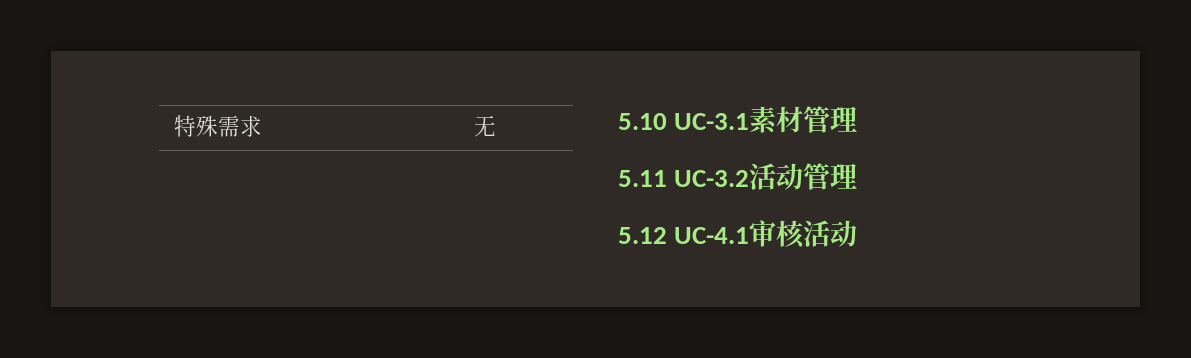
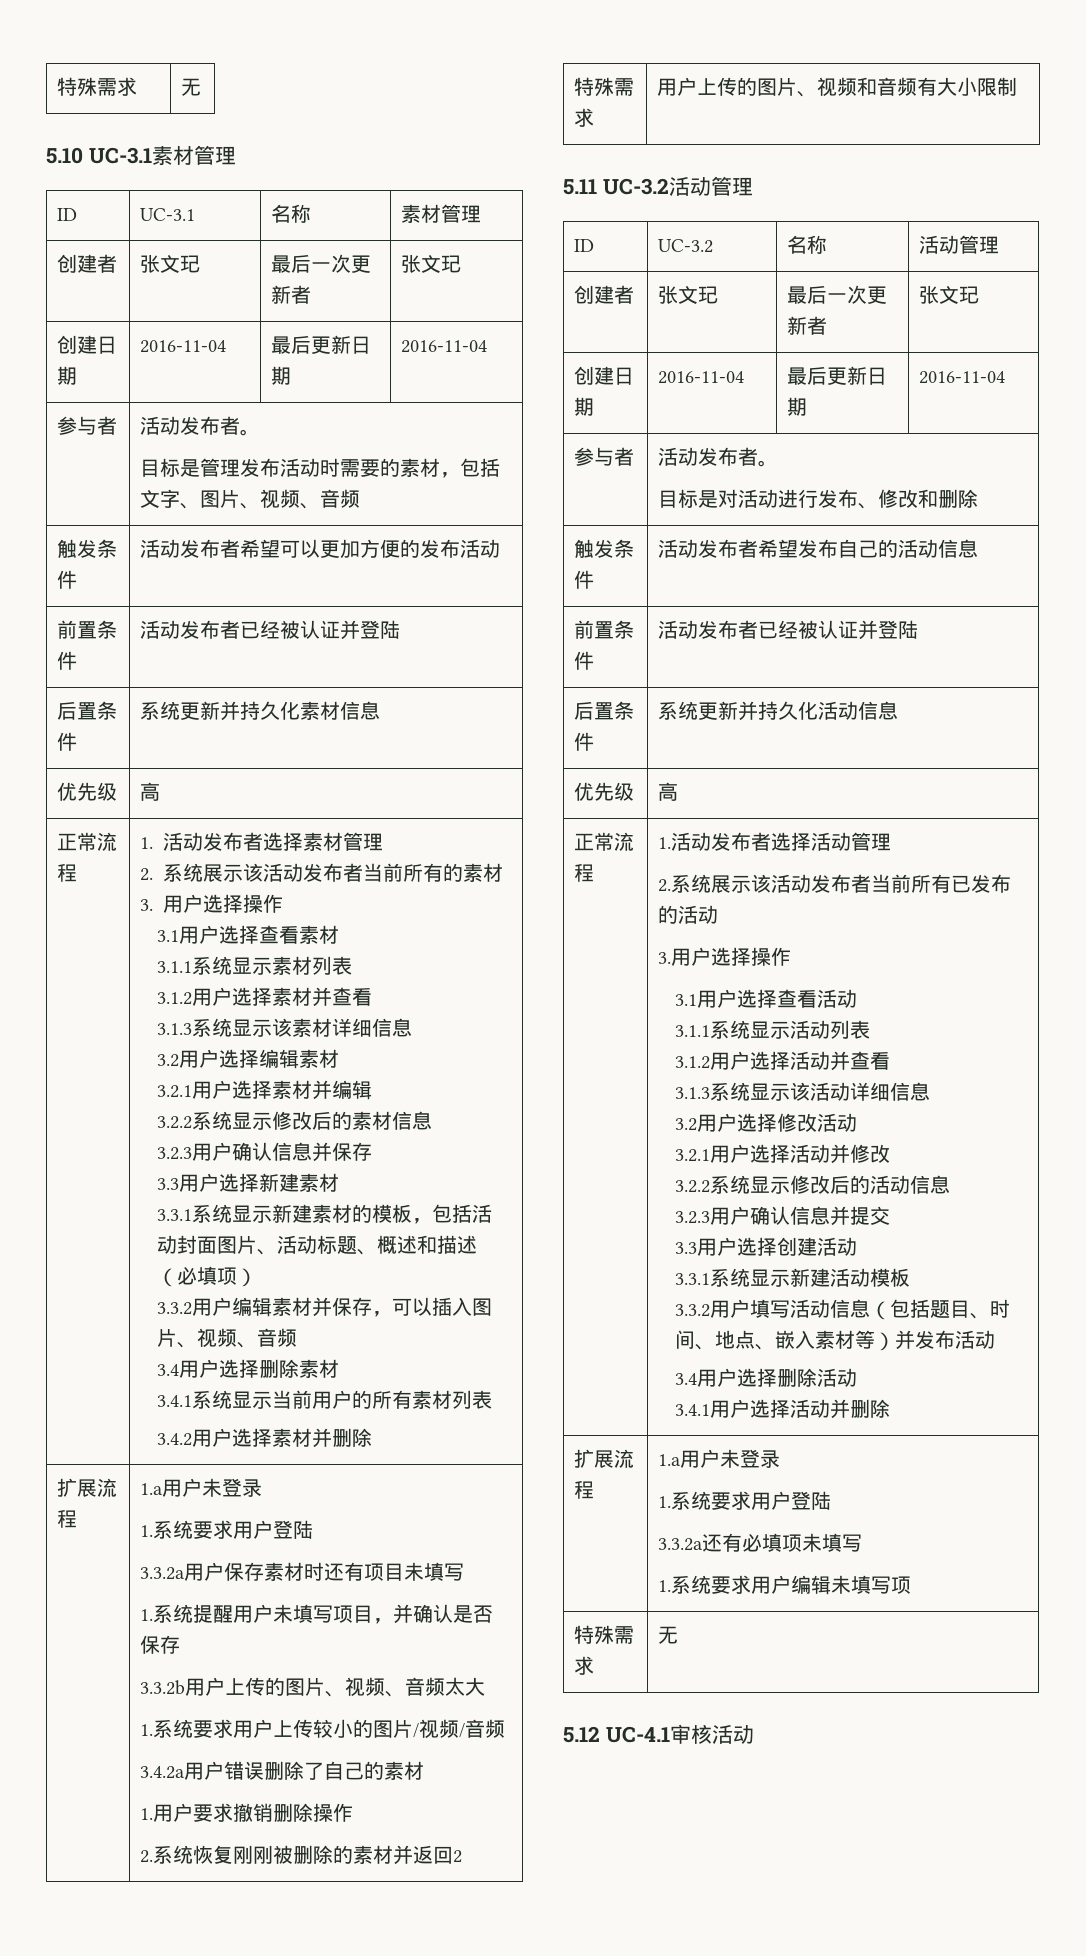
[618,163,858,190] // 5.11 UC-3.2活动管理 -> [57,208,78,221] [140,208,196,221] [271,204,312,223] [401,204,482,223] [57,254,118,273] [140,254,201,273] [271,254,372,273] [271,285,312,304] [401,254,462,273] [57,335,118,354] [57,366,78,385] [140,340,227,353] [271,335,372,354] [271,366,292,385] [401,340,488,353] [57,416,118,435] [140,416,261,436] [140,458,501,478] [140,489,361,509] [57,539,118,558] [57,570,78,589] [140,539,501,559] [57,620,118,639] [57,651,78,670] [140,620,401,640] [57,701,118,720] [57,732,78,751] [140,701,381,721] [57,782,118,801] [140,782,161,801] [57,832,118,851] [57,863,78,882] [140,832,384,851] [140,863,504,882] [140,894,284,913] [156,925,339,944] [156,956,352,975] [156,987,372,1007] [156,1018,412,1037] [156,1049,339,1069] [156,1080,372,1100] [156,1111,432,1130] [156,1142,372,1162] [156,1173,339,1192] [156,1204,492,1224] [156,1235,477,1255] [156,1266,257,1287] [156,1297,492,1317] [156,1328,297,1348] [156,1359,339,1378] [156,1390,492,1409] [156,1428,372,1448] [57,1478,118,1497] [57,1509,78,1528] [140,1478,263,1497] [140,1520,314,1539] [140,1562,465,1581] [140,1604,494,1624] [140,1635,181,1654] [140,1677,486,1697] [140,1719,506,1739] [140,1761,425,1780] [140,1803,354,1822] [140,1845,463,1865] [574,77,635,97] [574,108,595,127] [657,77,1018,97] [563,176,753,196] [574,239,595,252] [658,239,714,253] [787,235,828,254] [919,235,1000,254] [574,285,635,304] [658,285,719,304] [787,285,888,304] [787,316,828,335] [919,285,980,304] [574,366,635,385] [574,397,595,416] [658,371,745,384] [787,366,888,385] [787,397,808,416] [919,371,1006,384] [574,447,635,466] [658,447,779,467] [658,489,979,509] [574,539,635,558] [574,570,595,589] [658,539,979,558] [574,620,635,639] [574,651,595,670] [658,620,919,640] [574,701,635,720] [574,732,595,751] [658,701,899,721] [574,782,635,801] [658,782,679,801] [574,832,635,851] [574,863,595,882] [658,832,892,851] [658,874,1012,893] [658,905,719,924] [658,947,792,966] [674,989,857,1008] [674,1020,870,1039] [674,1051,890,1071] [674,1082,930,1101] [674,1113,857,1132] [674,1144,890,1164] [674,1175,950,1194] [674,1206,890,1226] [674,1237,857,1256] [674,1268,910,1287] [674,1299,1010,1320] [674,1330,995,1351] [674,1368,857,1387] [674,1399,890,1419] [574,1449,635,1468] [574,1480,595,1499] [658,1449,781,1468] [658,1491,832,1510] [658,1533,863,1552] [658,1575,912,1595] [574,1625,635,1645] [574,1656,595,1675] [658,1626,679,1644] // ID | UC-3.1 | 名称 | 素材管理 // 创建者 | 张文玘 | 最后一次更新者 | 张文玘 // 创建日期 | 2016-11-04 | 最后更新日期 | 2016-11-04 // 参与者 | 活动发布者。 // 目标是管理发布活动时需要的素材，包括文字、图片、视频、音频 // 触发条件 | 活动发布者希望可以更加方便的发布活动 // 前置条件 | 活动发布者已经被认证并登陆 // 后置条件 | 系统更新并持久化素材信息 // 优先级 | 高 // 正常流程 | 1.活动发布者选择素材管理 // 2.系统展示该活动发布者当前所有的素材 // 3.用户选择操作 // 3.1用户选择查看素材 // 3.1.1系统显示素材列表 // 3.1.2用户选择素材并查看 // 3.1.3系统显示该素材详细信息 // 3.2用户选择编辑素材 // 3.2.1用户选择素材并编辑 // 3.2.2系统显示修改后的素材信息 // 3.2.3用户确认信息并保存 // 3.3用户选择新建素材 // 3.3.1系统显示新建素材的模板，包括活动封面图片、活动标题、概述和描述（必填项） // 3.3.2用户编辑素材并保存，可以插入图片、视频、音频 // 3.4用户选择删除素材 // 3.4.1系统显示当前用户的所有素材列表 // 3.4.2用户选择素材并删除 // 扩展流程 | 1.a用户未登录 // 1.系统要求用户登陆 // 3.3.2a用户保存素材时还有项目未填写 // 1.系统提醒用户未填写项目，并确认是否保存 // 3.3.2b用户上传的图片、视频、音频太大 // 1.系统要求用户上传较小的图片/视频/音频 // 3.4.2a用户错误删除了自己的素材 // 1.用户要求撤销删除操作 // 2.系统恢复刚刚被删除的素材并返回2 // 特殊需求 | 用户上传的图片、视频和音频有大小限制 // 5.11 UC-3.2活动管理 // ID | UC-3.2 | 名称 | 活动管理 // 创建者 | 张文玘 | 最后一次更新者 | 张文玘 // 创建日期 | 2016-11-04 | 最后更新日期 | 2016-11-04 // 参与者 | 活动发布者。 // 目标是对活动进行发布、修改和删除 // 触发条件 | 活动发布者希望发布自己的活动信息 // 前置条件 | 活动发布者已经被认证并登陆 // 后置条件 | 系统更新并持久化活动信息 // 优先级 | 高 // 正常流程 | 1.活动发布者选择活动管理 // 2.系统展示该活动发布者当前所有已发布的活动 // 3.用户选择操作 // 3.1用户选择查看活动 // 3.1.1系统显示活动列表 // 3.1.2用户选择活动并查看 // 3.1.3系统显示该活动详细信息 // 3.2用户选择修改活动 // 3.2.1用户选择活动并修改 // 3.2.2系统显示修改后的活动信息 // 3.2.3用户确认信息并提交 // 3.3用户选择创建活动 // 3.3.1系统显示新建活动模板 // 3.3.2用户填写活动信息（包括题目、时间、地点、嵌入素材等）并发布活动 // 3.4用户选择删除活动 // 3.4.1用户选择活动并删除 // 扩展流程 | 1.a用户未登录 // 1.系统要求用户登陆 // 3.3.2a还有必填项未填写 // 1.系统要求用户编辑未填写项 // 特殊需求 | 无

